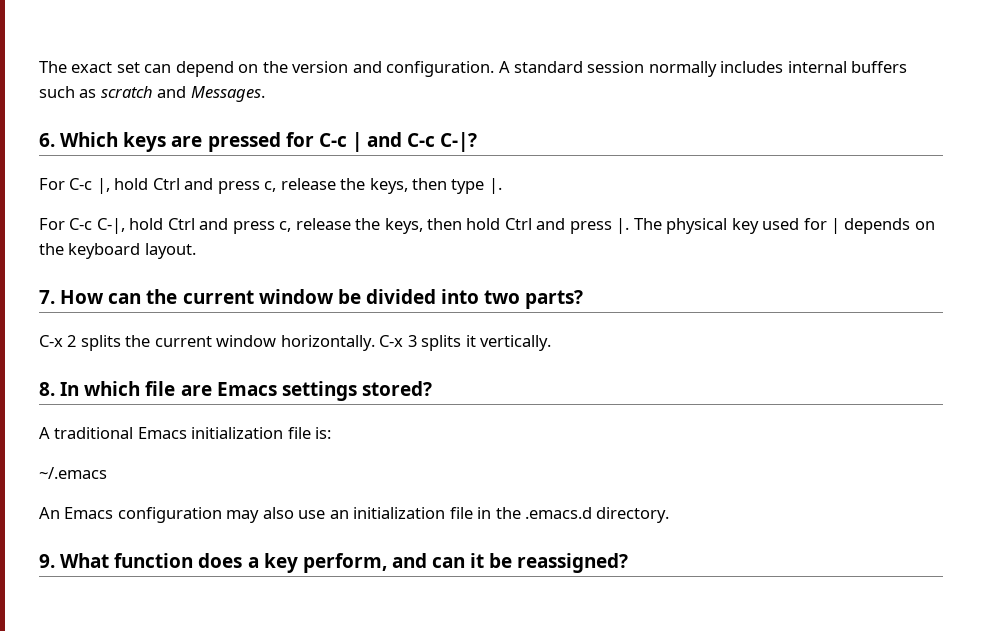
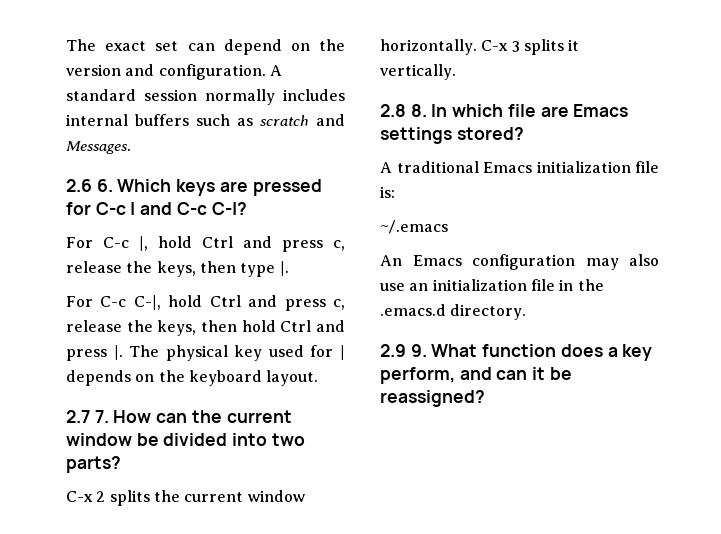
(265, 94) none -> [66,179,92,192] 2.6
(196, 251) none -> [66,410,90,423] 2.7
(552, 343) none -> [380,104,406,117] 2.8
(670, 515) none -> [380,344,406,357] 2.9

